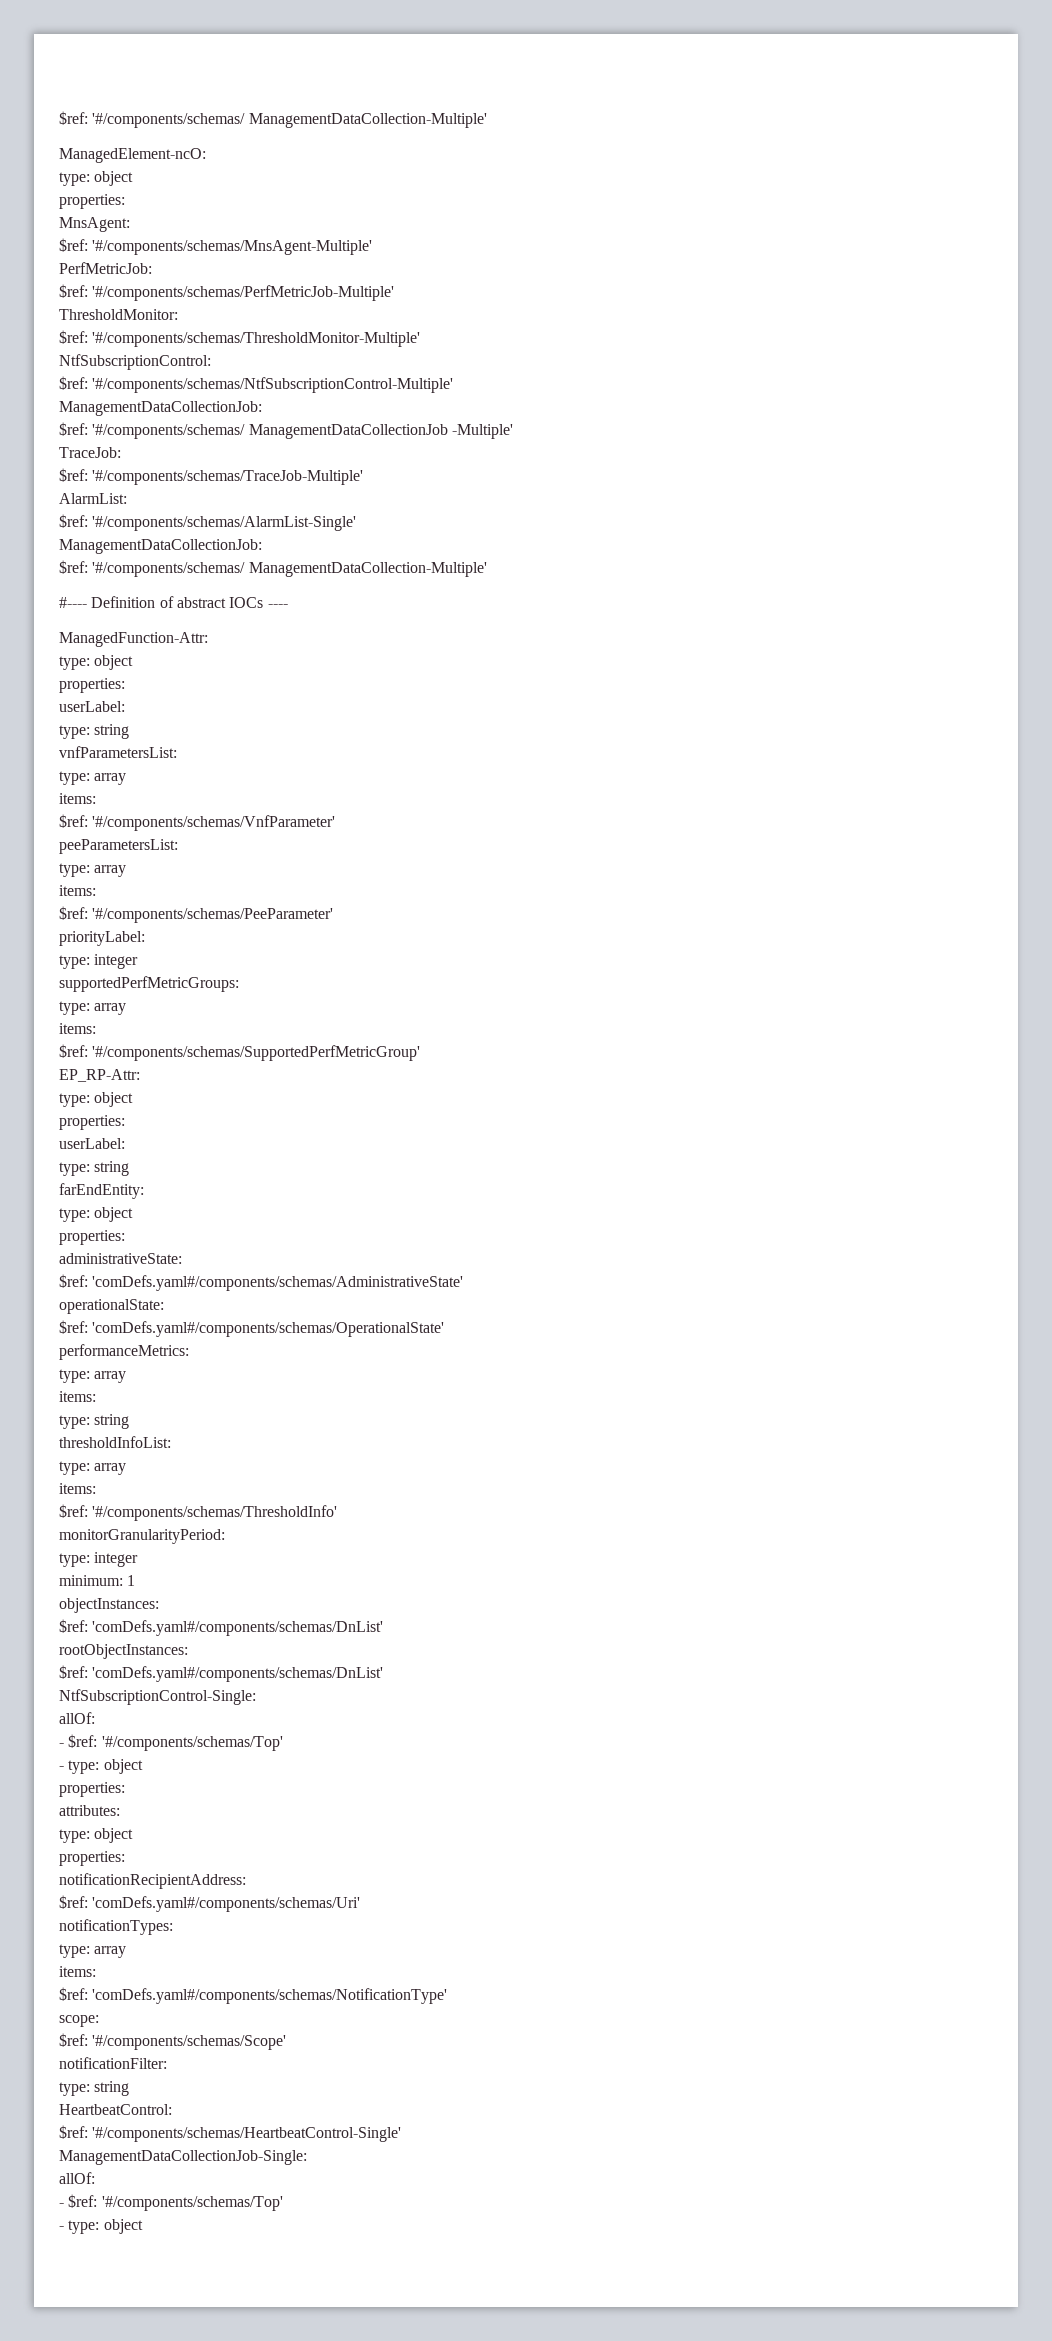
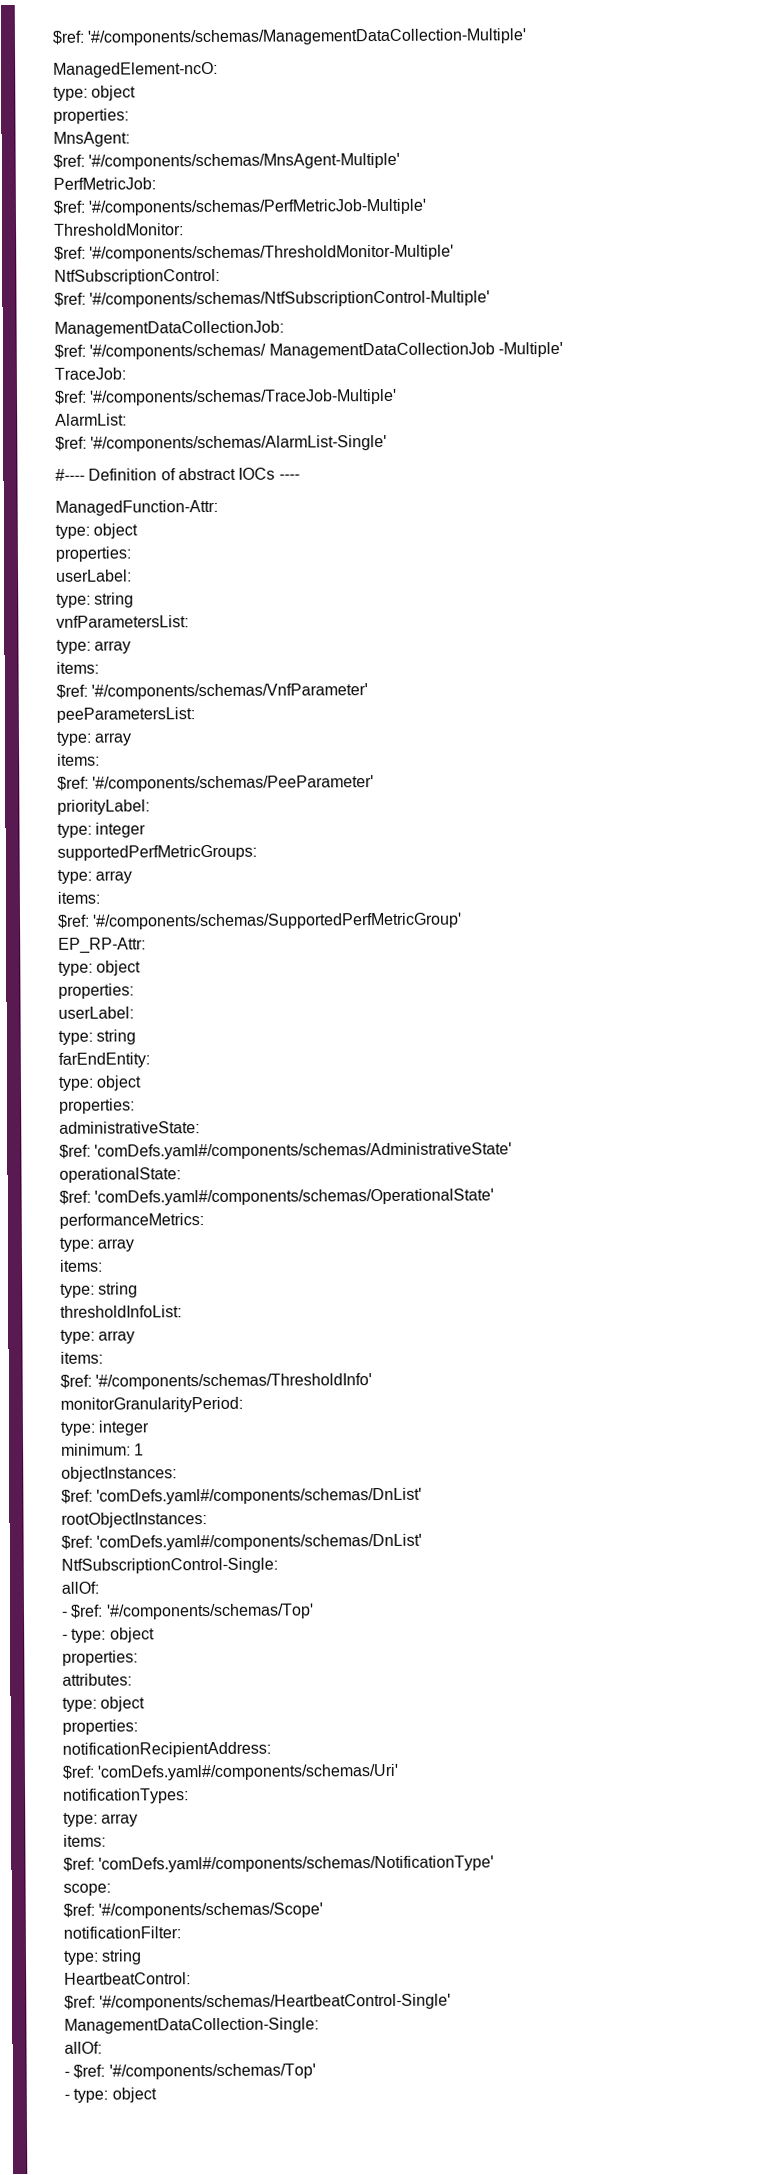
[59,111,487,128] $ref: '#/components/schemas/ ManagementDataCollection-Multiple' -> [52,28,527,46] $ref: '#/components/schemas/ManagementDataCollection-Multiple'
[59,539,262,554] [59,560,487,577] // ManagementDataCollectionJob: // $ref: '#/components/schemas/ ManagementDataCollection-Multiple' -> (388, 443) none
[59,2150,307,2165] ManagementDataCollectionJob-Single: -> [64,2017,319,2034] ManagementDataCollection-Single:

